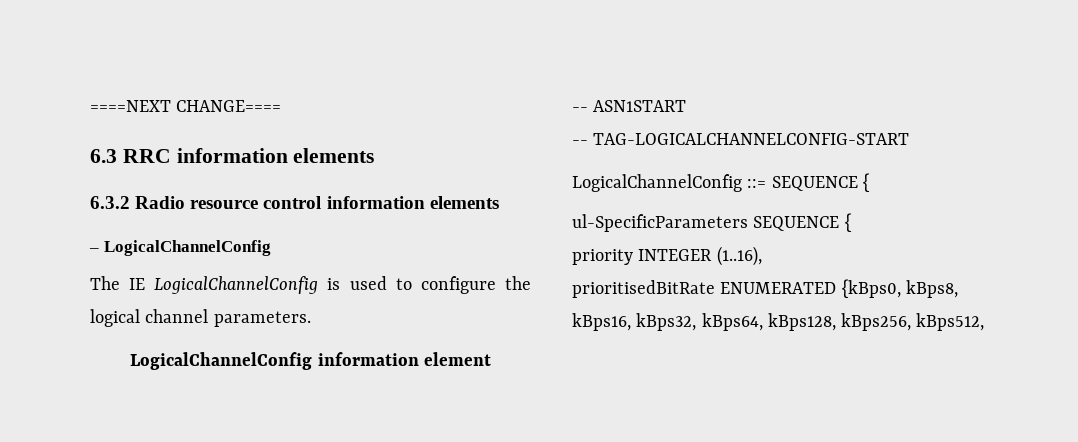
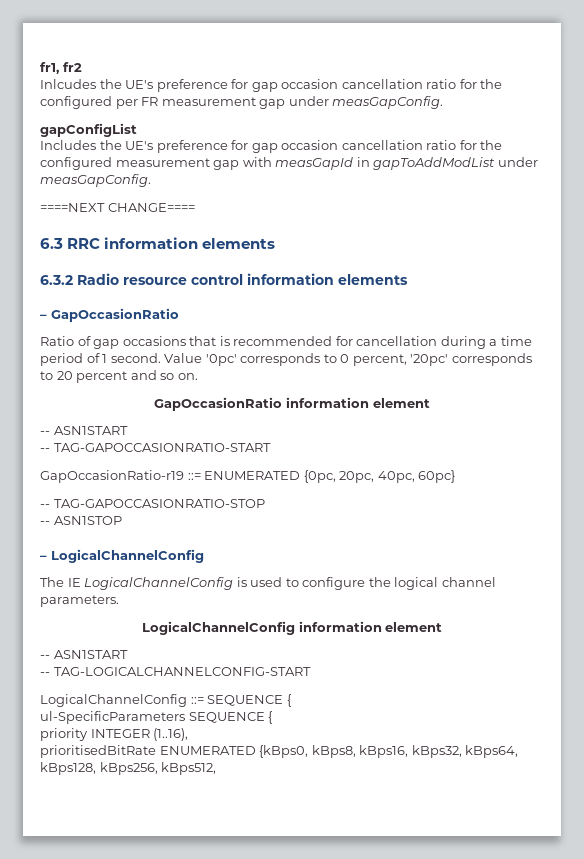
(90, 106) none -> [40,62,82,74] [40,79,503,92] [40,96,444,109] [40,123,137,137] [40,140,503,153] [40,157,538,170] [40,174,151,187] fr1, fr2 // Inlcudes the UE's preference for gap occasion cancellation ratio for the configured per FR measurement gap under measGapConfig. // gapConfigList // Includes the UE's preference for gap occasion cancellation ratio for the configured measurement gap with measGapId in gapToAddModList under measGapConfig. //
(499, 202) none -> [40,308,179,322] [40,336,532,349] [40,353,532,366] [40,370,198,383] [154,397,430,411] [40,426,128,435] [40,443,271,452] [40,470,456,483] [40,499,265,508] [40,516,122,525] // – GapOccasionRatio // Ratio of gap occasions that is recommended for cancellation during a time period of 1 second. Value '0pc' corresponds to 0 percent, '20pc' corresponds to 20 percent and so on. // GapOccasionRatio information element // -- ASN1START // -- TAG-GAPOCCASIONRATIO-START // GapOccasionRatio-r19 ::= ENUMERATED {0pc, 20pc, 40pc, 60pc} // -- TAG-GAPOCCASIONRATIO-STOP // -- ASN1STOP

